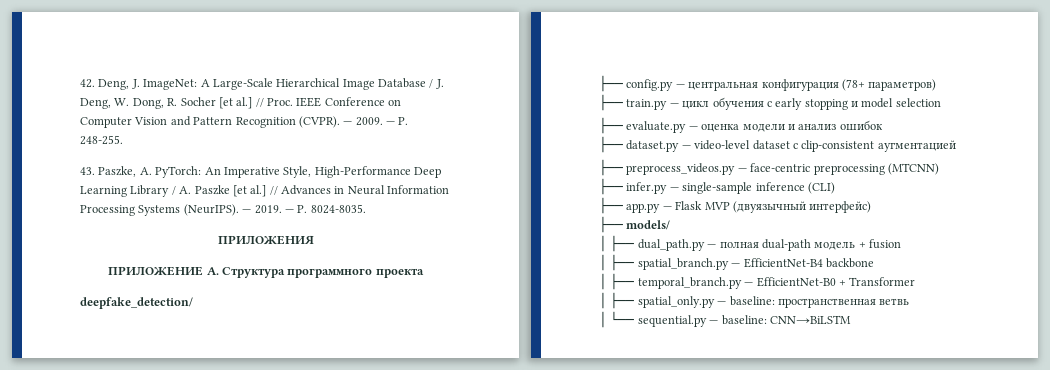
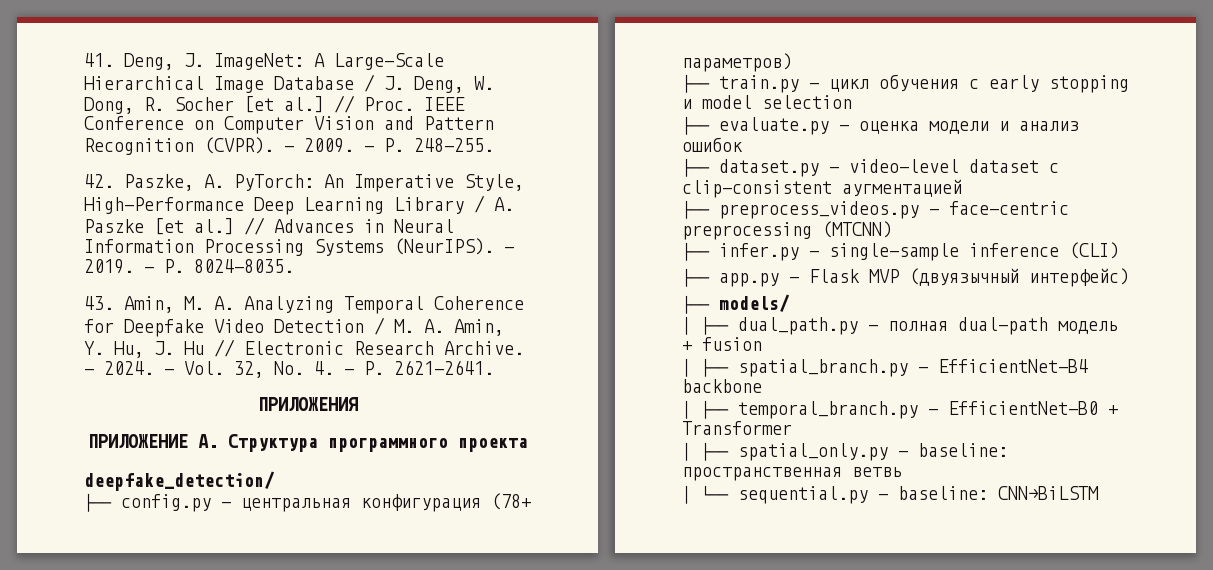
[80,79,95,88] 42. -> [84,53,114,67] 41.
[343,117,395,126] — 2009. — -> [284,138,374,153] - 2009. -
[80,167,95,175] 43. -> [84,174,114,188] 42.
[242,205,294,214] — 2019. — -> [504,247,514,253] [84,259,154,274] - 2019. -
(366, 209) none -> [84,296,524,314] [84,317,504,337] [84,339,524,358] [84,360,494,378] // 43. Amin, M. A. Analyzing Temporal Coherence for Deepfake Video Detection / M. A. Amin, Y. Hu, J. Hu // Electronic Research Archive. - 2024. - Vol. 32, No. 4. - P. 2621-2641.
[675,84,685,88] — -> [221,502,231,508] -
[669,103,679,107] — -> [809,83,819,89] -
[688,126,698,130] — -> [839,125,849,131] -
[681,145,691,149] — -> [829,167,839,173] -
[737,168,747,172] — -> [929,209,939,215] -
[669,187,679,191] — -> [809,251,819,257] -
[662,206,672,210] — -> [789,277,799,283] -
[707,244,717,248] — -> [868,325,878,331] -
[731,263,741,267] — -> [918,367,928,373] -
[744,282,754,286] — -> [928,409,938,415] -
[717,301,727,305] — -> [898,451,908,457] -
[709,320,719,324] — -> [878,494,888,500] -

